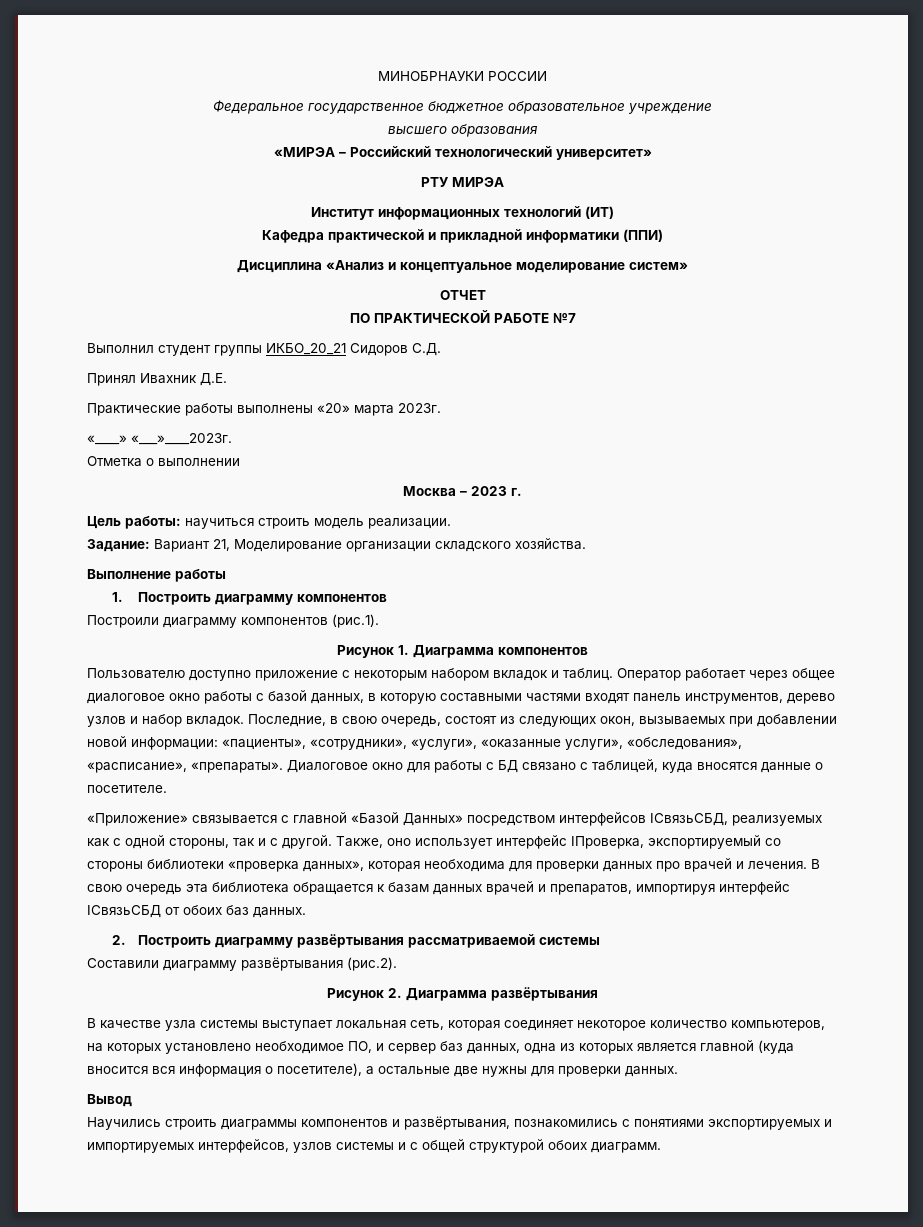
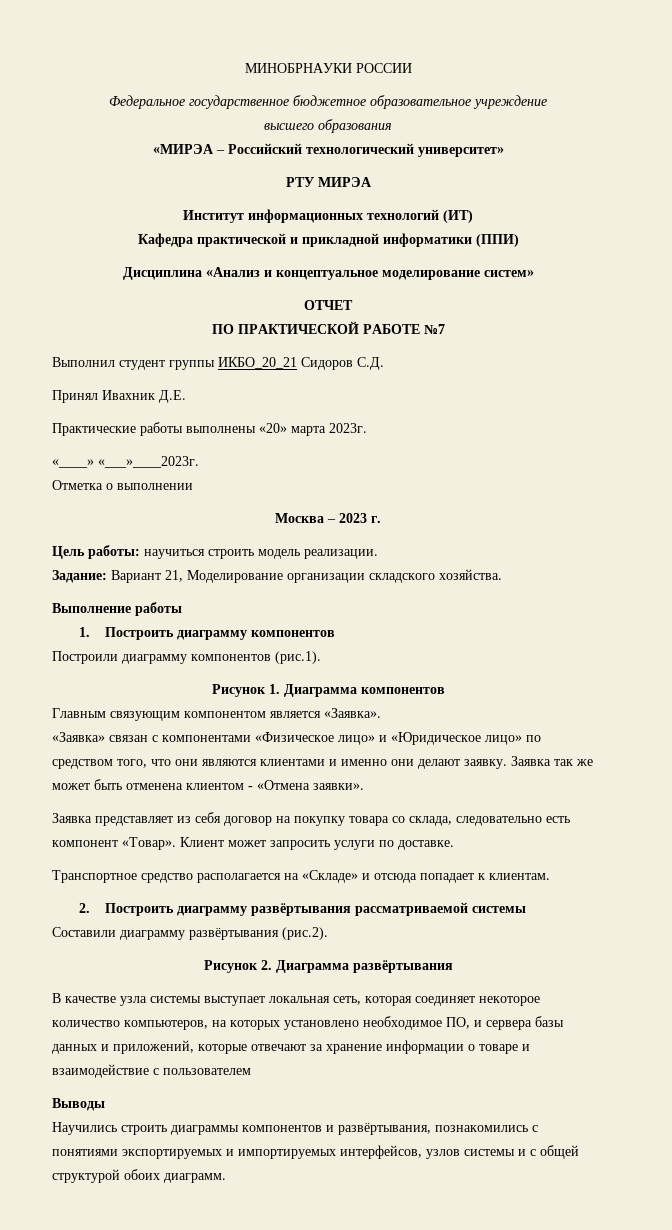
[87,668,835,681] [87,690,835,704] [87,714,837,727] [87,736,742,750] [87,759,823,773] [87,785,167,793] [87,812,822,826] [87,835,781,849] [87,858,820,872] [87,881,790,895] [87,905,306,918] Пользователю доступно приложение с некоторым набором вкладок и таблиц. Оператор работает через общее диалоговое окно работы с базой данных, в которую составными частями входят панель инструментов, дерево узлов и набор вкладок. Последние, в свою очередь, состоят из следующих окон, вызываемых при добавлении новой информации: «пациенты», «сотрудники», «услуги», «оказанные услуги», «обследования», «расписание», «препараты». Диалоговое окно для работы с БД связано с таблицей, куда вносятся данные о посетителе. // «Приложение» связывается с главной «Базой Данных» посредством интерфейсов IСвязьСБД, реализуемых как с одной стороны, так и с другой. Также, оно использует интерфейс IПроверка, экспортируемый со стороны библиотеки «проверка данных», которая необходима для проверки данных про врачей и лечения. В свою очередь эта библиотека обращается к базам данных врачей и препаратов, импортируя интерфейс IСвязьСБД от обоих баз данных. -> [52,708,381,721] [52,732,541,745] [52,756,593,769] [52,779,364,790] [52,812,570,826] [52,837,454,850] [52,870,550,883] Главным связующим компонентом является «Заявка». // «Заявка» связан с компонентами «Физическое лицо» и «Юридическое лицо» по средством того, что они являются клиентами и именно они делают заявку. Заявка так же может быть отменена клиентом - «Отмена заявки». // Заявка представляет из себя договор на покупку товара со склада, следовательно есть компонент «Товар». Клиент может запросить услуги по доставке. // Транспортное средство располагается на «Складе» и отсюда попадает к клиентам.
[388,1040,794,1054] [87,1063,678,1077] [87,1094,132,1107] сервер баз данных, одна из которых является главной (куда вносится вся информация о посетителе), а остальные две нужны для проверки данных. // Вывод -> [486,1016,564,1030] [52,1040,530,1054] [52,1064,251,1078] [52,1098,105,1111] сервера базы данных и приложений, которые отвечают за хранение информации о товаре и взаимодействие с пользователем // Выводы

